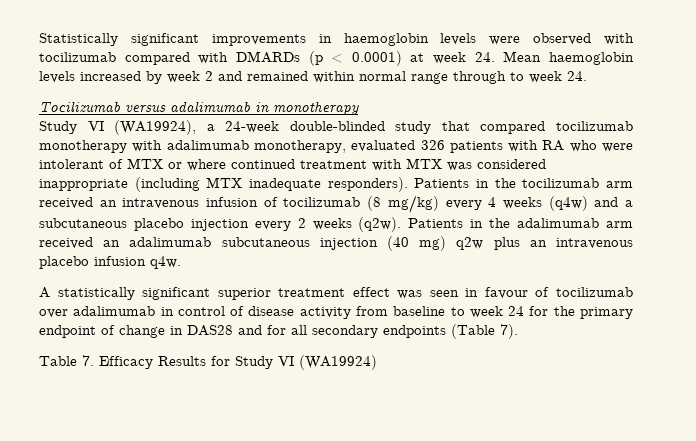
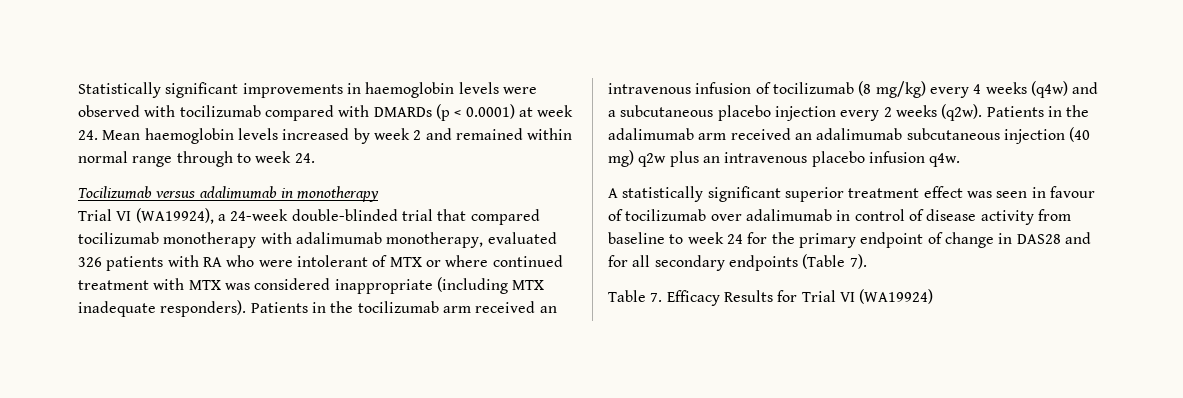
[39,121,77,134] Study -> [78,209,112,221] Trial
[395,121,432,134] study -> [401,209,433,221] trial
[235,356,273,369] Study -> [801,290,836,302] Trial

